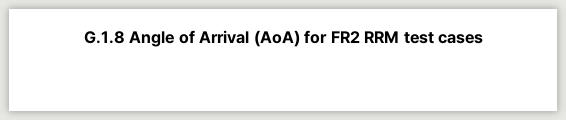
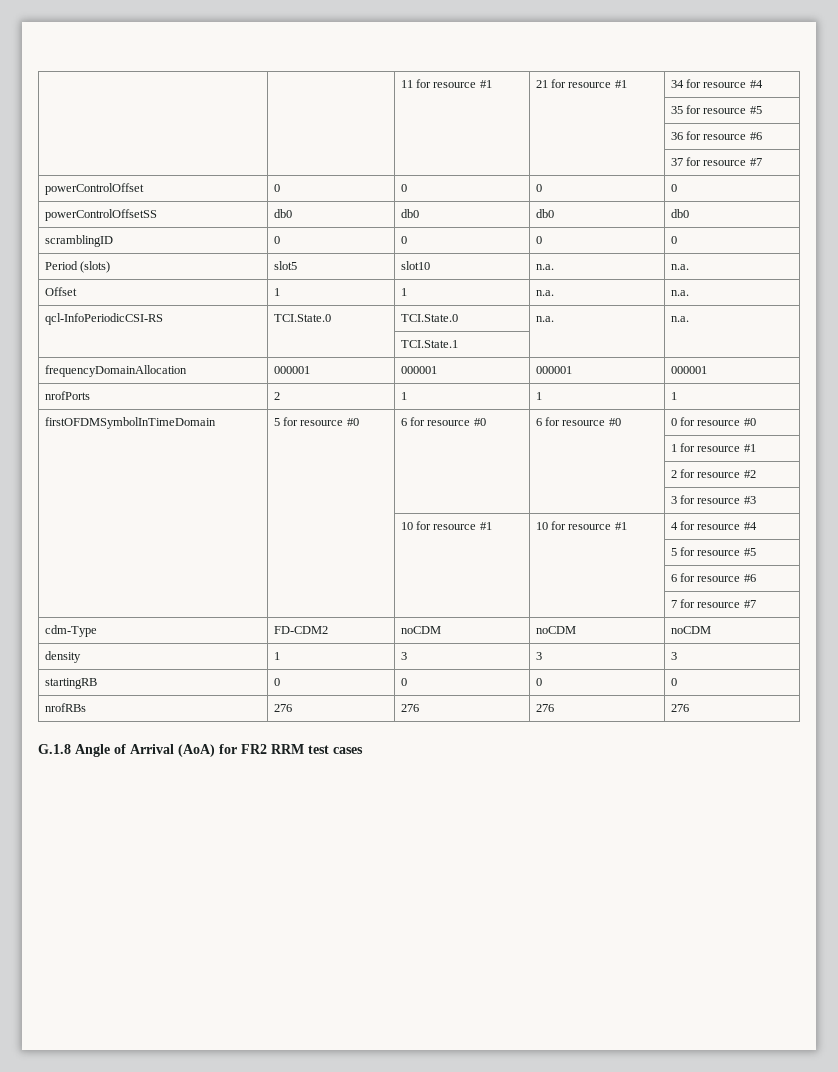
(84, 37) none -> [400,79,492,88] [535,79,627,88] [670,79,763,88] [670,105,762,114] [670,131,762,140] [670,157,762,166] [44,183,144,195] [273,184,280,192] [400,184,407,192] [535,184,542,192] [670,184,677,192] [44,209,157,221] [273,209,292,218] [400,209,419,218] [535,209,554,218] [670,209,689,218] [44,235,113,247] [273,236,280,244] [400,236,407,244] [535,236,542,244] [670,236,677,244] [44,261,111,273] [273,261,297,270] [400,261,430,270] [535,264,554,270] [670,264,689,270] [44,287,77,296] [273,288,280,296] [400,288,407,296] [535,290,554,296] [670,290,689,296] [44,313,163,325] [273,314,331,322] [400,314,458,322] [535,316,554,322] [670,316,689,322] [400,340,458,348] [44,365,187,377] [273,366,310,374] [400,366,437,374] [535,366,572,374] [670,366,707,374] [44,391,90,400] [273,392,280,400] [400,392,407,400] [535,392,542,400] [670,392,677,400] [44,417,216,429] [273,417,359,426] [400,417,486,426] [535,417,621,426] [670,417,756,426] [670,443,756,452] [670,469,756,478] [670,495,756,504] [400,521,492,530] [535,521,627,530] [670,521,757,530] [670,547,756,556] [670,573,756,582] [670,599,756,608] [44,625,97,637] [273,626,328,634] [400,626,441,634] [535,626,576,634] [670,626,711,634] [44,651,81,663] [273,652,280,660] [400,652,407,660] [535,652,542,660] [670,652,677,660] [44,678,97,689] [273,678,280,686] [400,678,407,686] [535,678,542,686] [670,678,677,686] [44,703,86,712] [273,704,292,712] [400,704,419,712] [535,704,554,712] [670,704,689,712] | | 11 for resource #1 | 21 for resource #1 | 34 for resource #4 // | | | | 35 for resource #5 // | | | | 36 for resource #6 // | | | | 37 for resource #7 // powerControlOffset | 0 | 0 | 0 | 0 // powerControlOffsetSS | db0 | db0 | db0 | db0 // scramblingID | 0 | 0 | 0 | 0 // Period (slots) | slot5 | slot10 | n.a. | n.a. // Offset | 1 | 1 | n.a. | n.a. // qcl-InfoPeriodicCSI-RS | TCI.State.0 | TCI.State.0 | n.a. | n.a. // | | TCI.State.1 | | // frequencyDomainAllocation | 000001 | 000001 | 000001 | 000001 // nrofPorts | 2 | 1 | 1 | 1 // firstOFDMSymbolInTimeDomain | 5 for resource #0 | 6 for resource #0 | 6 for resource #0 | 0 for resource #0 // | | | | 1 for resource #1 // | | | | 2 for resource #2 // | | | | 3 for resource #3 // | | 10 for resource #1 | 10 for resource #1 | 4 for resource #4 // | | | | 5 for resource #5 // | | | | 6 for resource #6 // | | | | 7 for resource #7 // cdm-Type | FD-CDM2 | noCDM | noCDM | noCDM // density | 1 | 3 | 3 | 3 // startingRB | 0 | 0 | 0 | 0 // nrofRBs | 276 | 276 | 276 | 276 //

